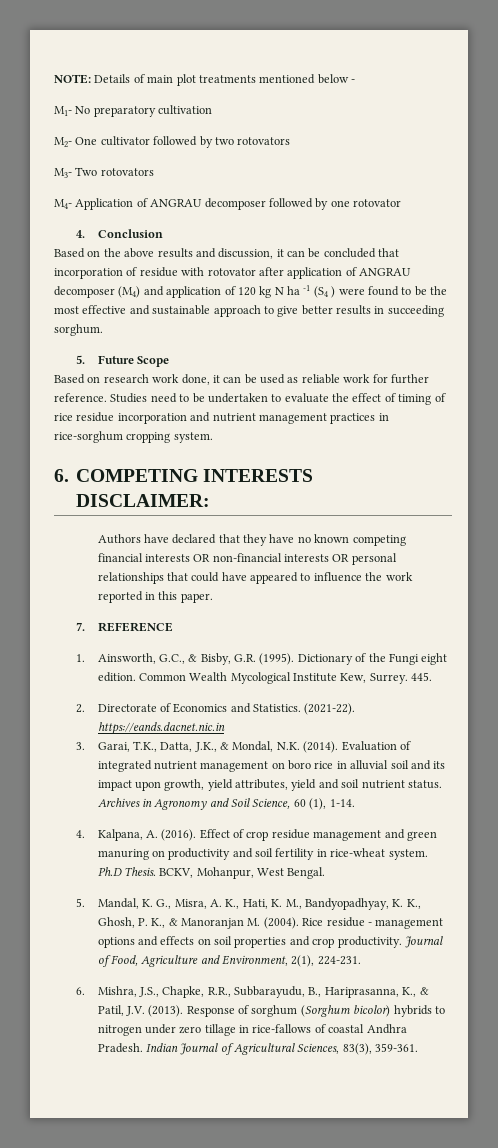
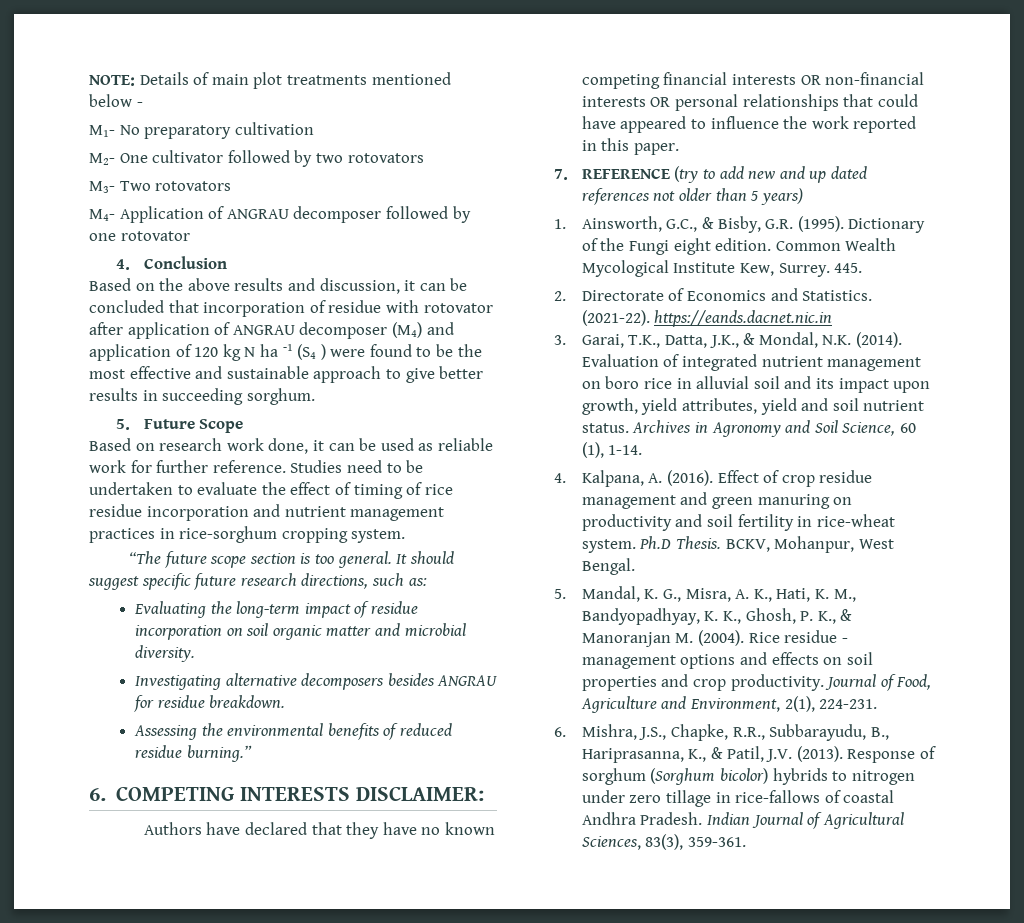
(213, 437) none -> [129,551,454,568] [88,573,427,590] [134,601,419,618] [135,623,466,640] [135,645,196,662] [135,673,498,690] [134,695,286,712] [134,723,453,740] [135,745,252,762] // “The future scope section is too general. It should suggest specific future research directions, such as: // Evaluating the long-term impact of residue incorporation on soil organic matter and microbial diversity. // Investigating alternative decomposers besides ANGRAU for residue breakdown. // Assessing the environmental benefits of reduced residue burning.”
(173, 627) none -> [674,166,867,183] [581,188,803,205] (try to add new and up dated references not older than 5 years)

